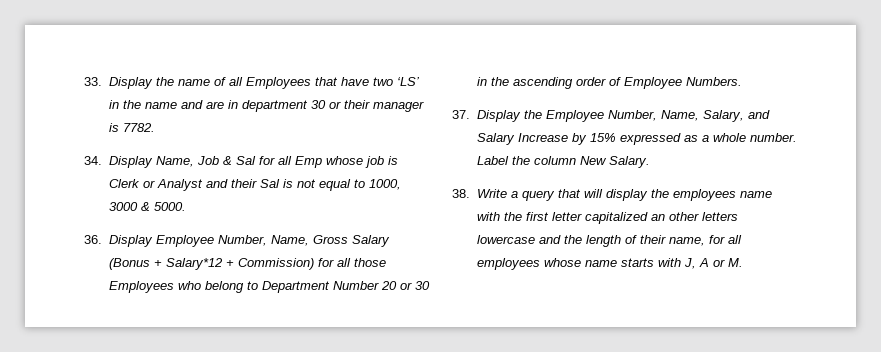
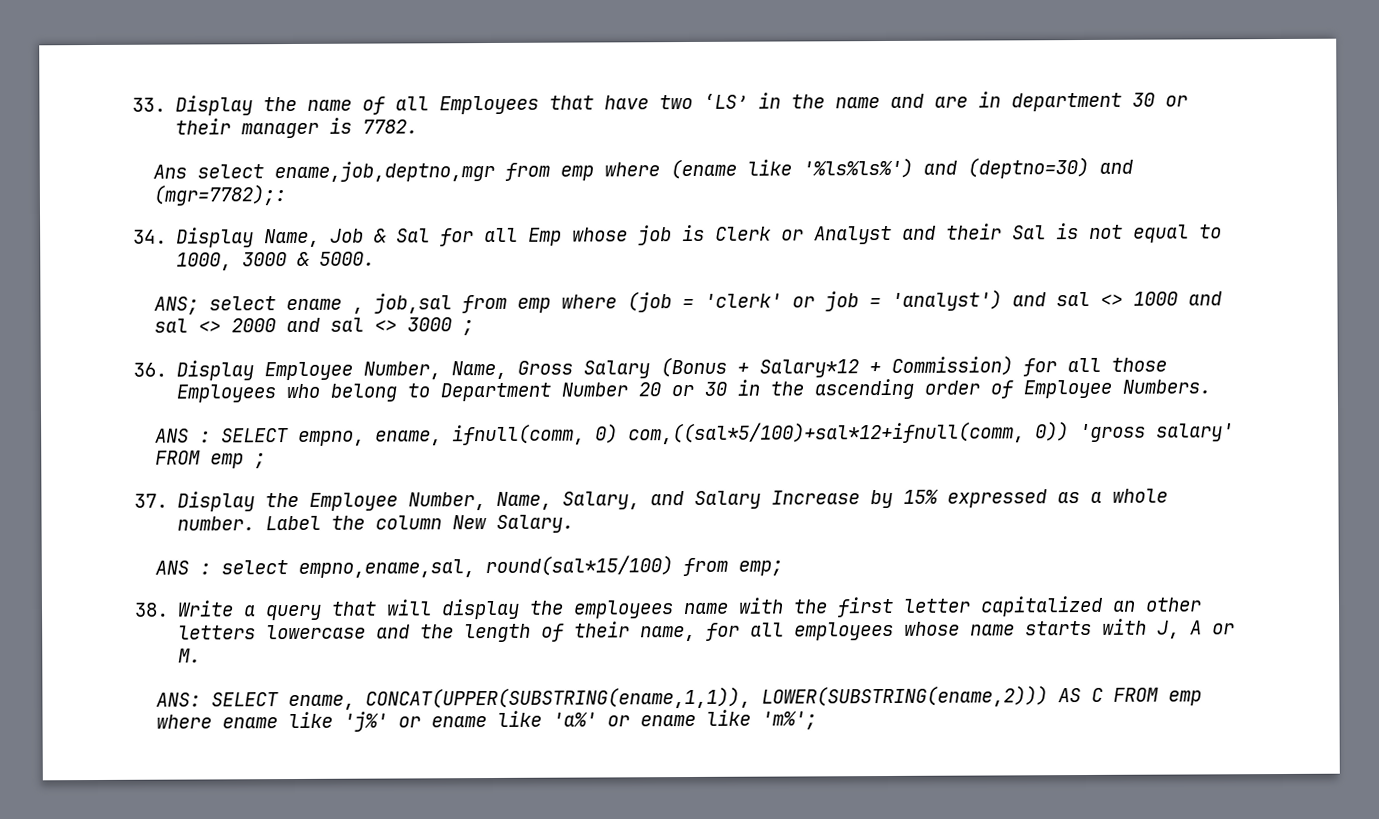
(155, 127) none -> [153,156,1135,183] [153,184,287,206] // Ans select ename,job,deptno,mgr from emp where (ename like '%ls%ls%') and (deptno=30) and (mgr=7782);:
(186, 206) none -> [154,289,1224,315] [154,317,475,336] // ANS; select ename , job,sal from emp where (job = 'clerk' or job = 'analyst') and sal <> 1000 and sal <> 2000 and sal <> 3000 ;
(742, 81) none -> [155,421,1235,446] [155,450,267,469] // ANS : SELECT empno, ename, ifnull(comm, 0) com,((sal*5/100)+sal*12+ifnull(comm, 0)) 'gross salary' FROM emp ;
(650, 162) none -> [155,555,784,578] // ANS : select empno,ename,sal, round(sal*15/100) from emp;
(743, 262) none -> [156,685,1203,711] [156,709,818,732] // ANS: SELECT ename, CONCAT(UPPER(SUBSTRING(ename,1,1)), LOWER(SUBSTRING(ename,2))) AS C FROM emp where ename like 'j%' or ename like 'a%' or ename like 'm%';

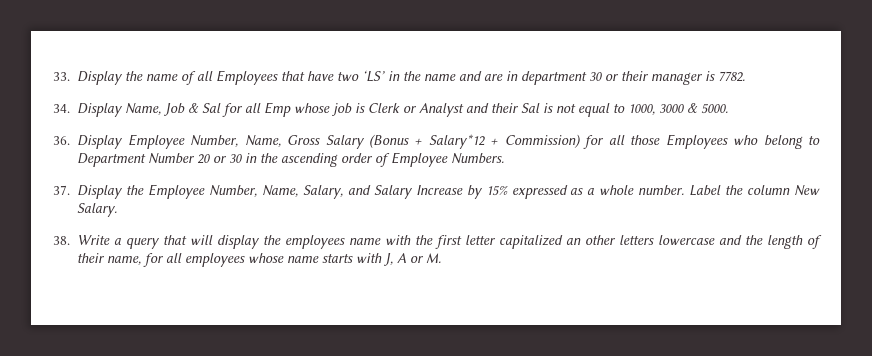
[153,156,1135,183] [153,184,287,206] // Ans select ename,job,deptno,mgr from emp where (ename like '%ls%ls%') and (deptno=30) and (mgr=7782);: -> (746, 76) none
[154,289,1224,315] [154,317,475,336] // ANS; select ename , job,sal from emp where (job = 'clerk' or job = 'analyst') and sal <> 1000 and sal <> 2000 and sal <> 3000 ; -> (729, 109) none
[155,421,1235,446] [155,450,267,469] // ANS : SELECT empno, ename, ifnull(comm, 0) com,((sal*5/100)+sal*12+ifnull(comm, 0)) 'gross salary' FROM emp ; -> (505, 158) none
[155,555,784,578] // ANS : select empno,ename,sal, round(sal*15/100) from emp; -> (118, 210) none
[156,685,1203,711] [156,709,818,732] // ANS: SELECT ename, CONCAT(UPPER(SUBSTRING(ename,1,1)), LOWER(SUBSTRING(ename,2))) AS C FROM emp where ename like 'j%' or ename like 'a%' or ename like 'm%'; -> (442, 258) none

